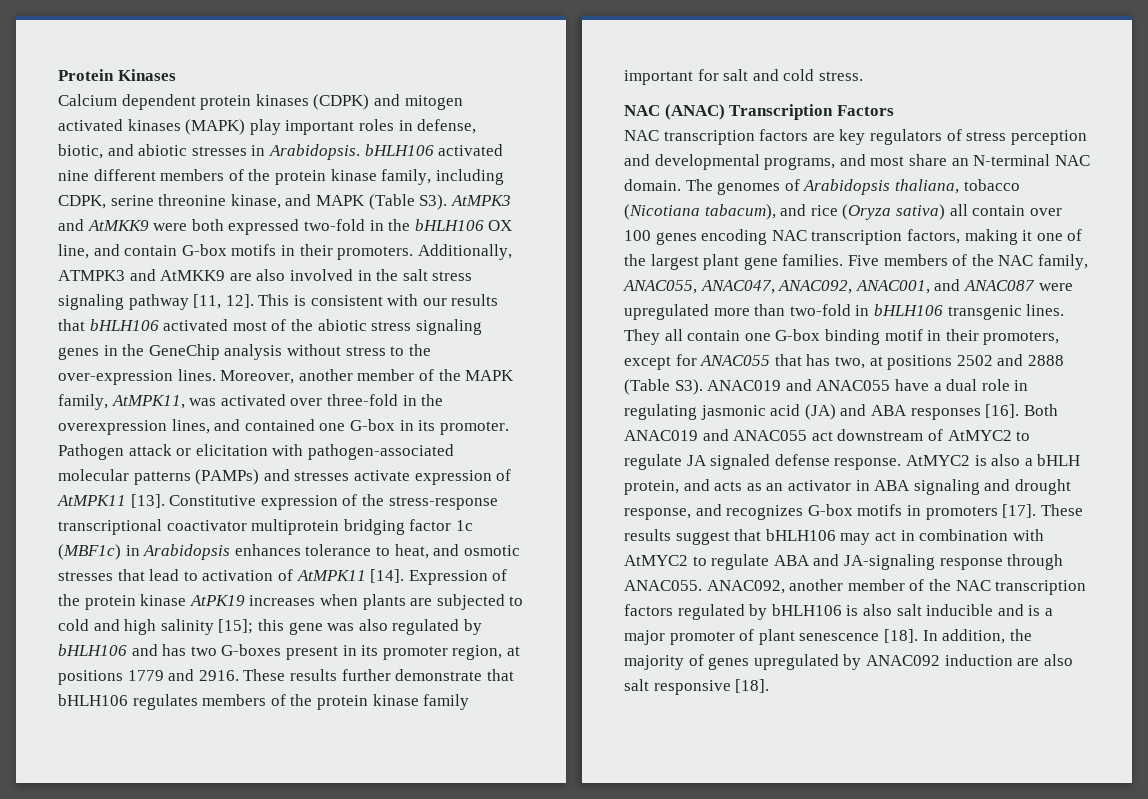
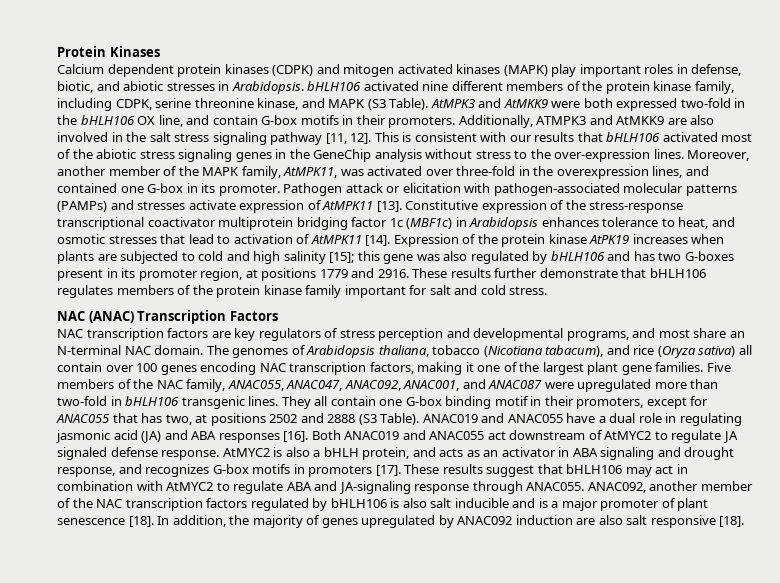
[368,194,448,210] (Table S3). -> [367,98,429,110] (S3 Table).
[624,379,703,395] (Table S3). -> [358,413,420,425] (S3 Table).

